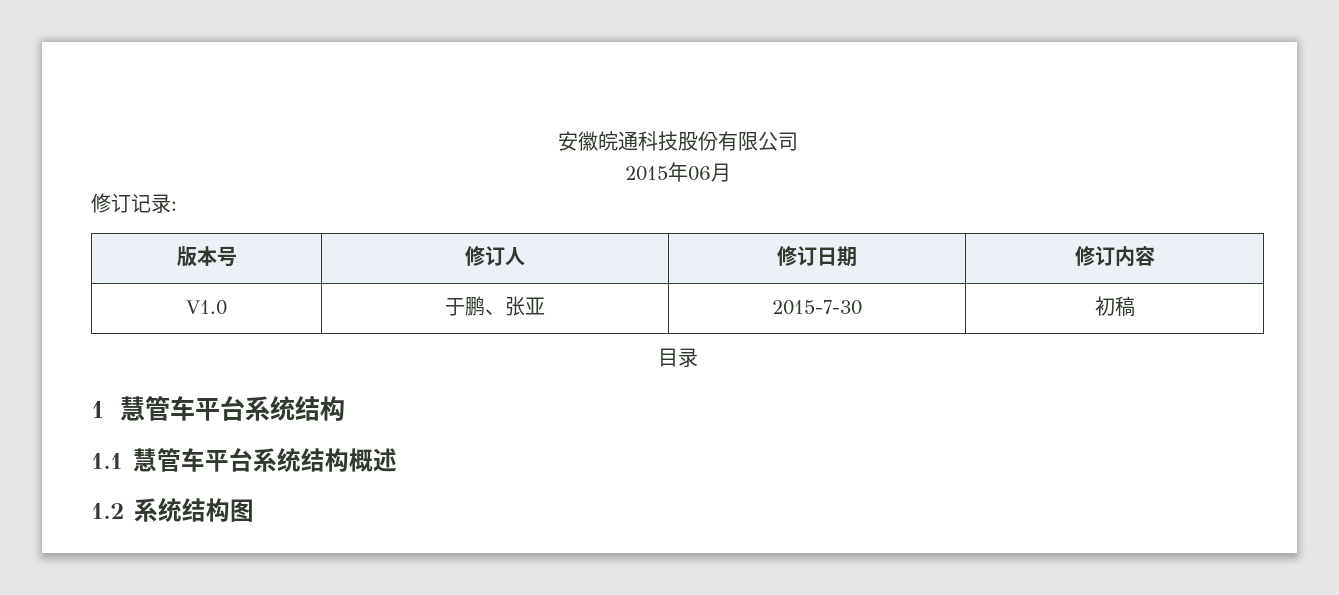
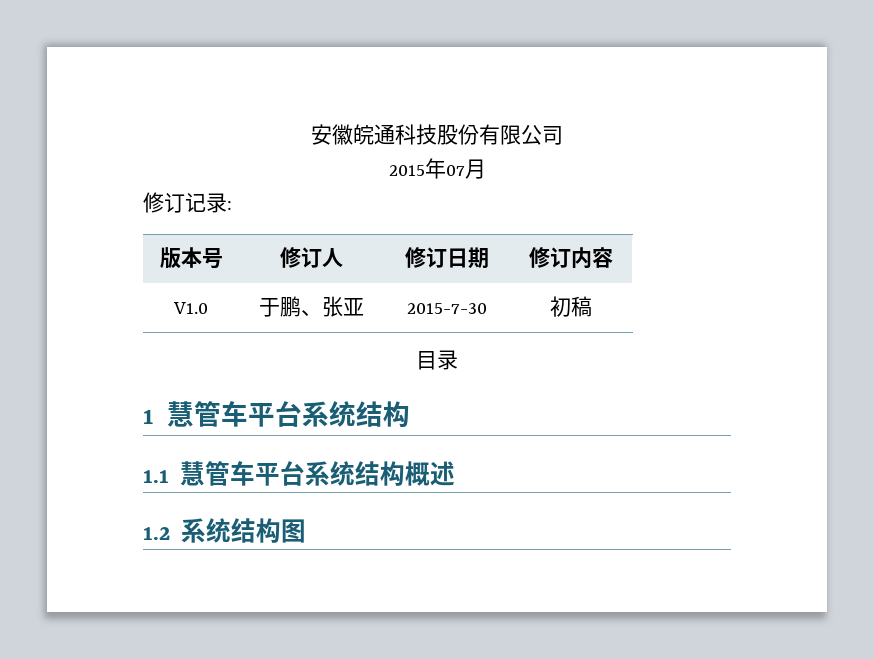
[687,166,711,181] 06 -> [445,165,465,176] 07

